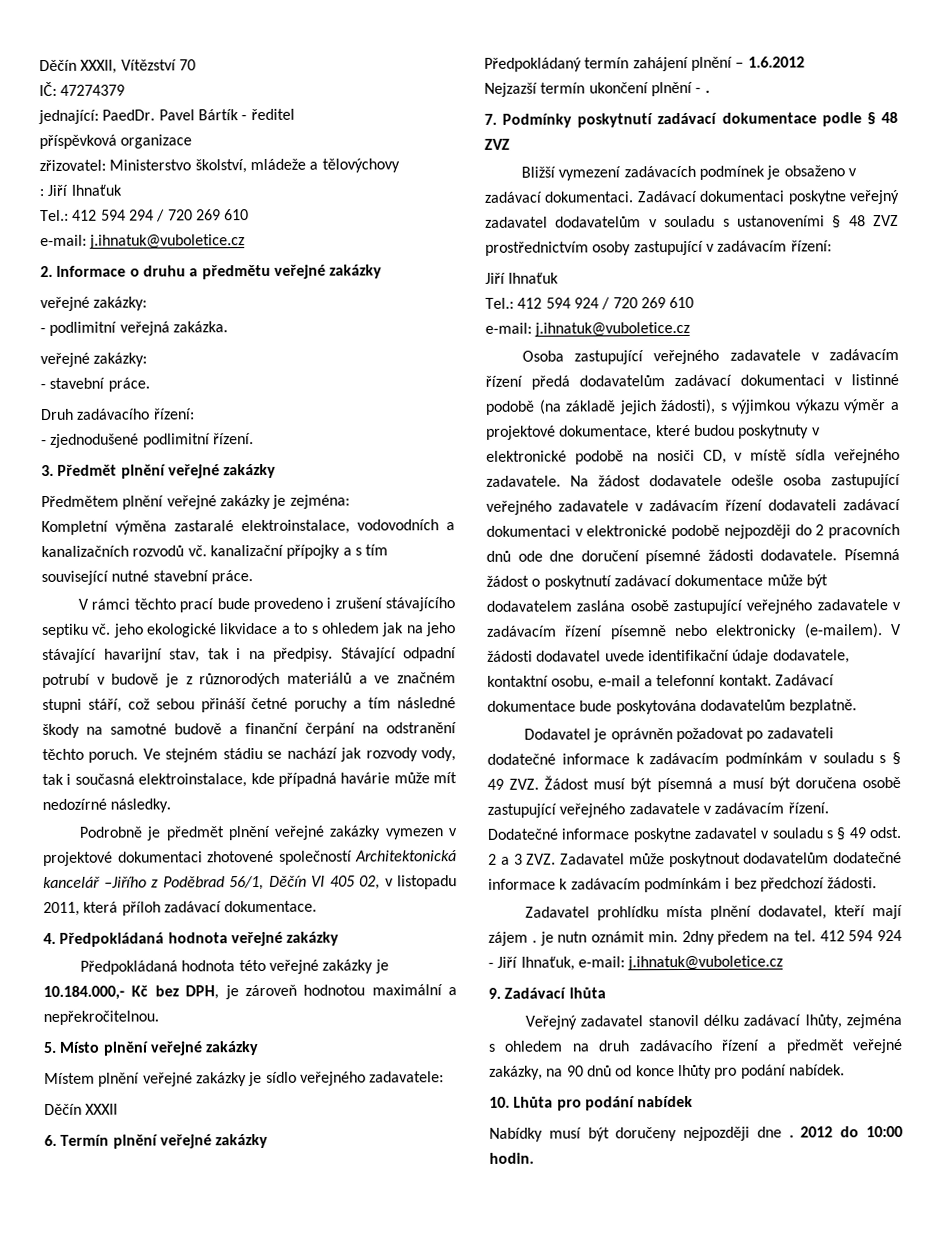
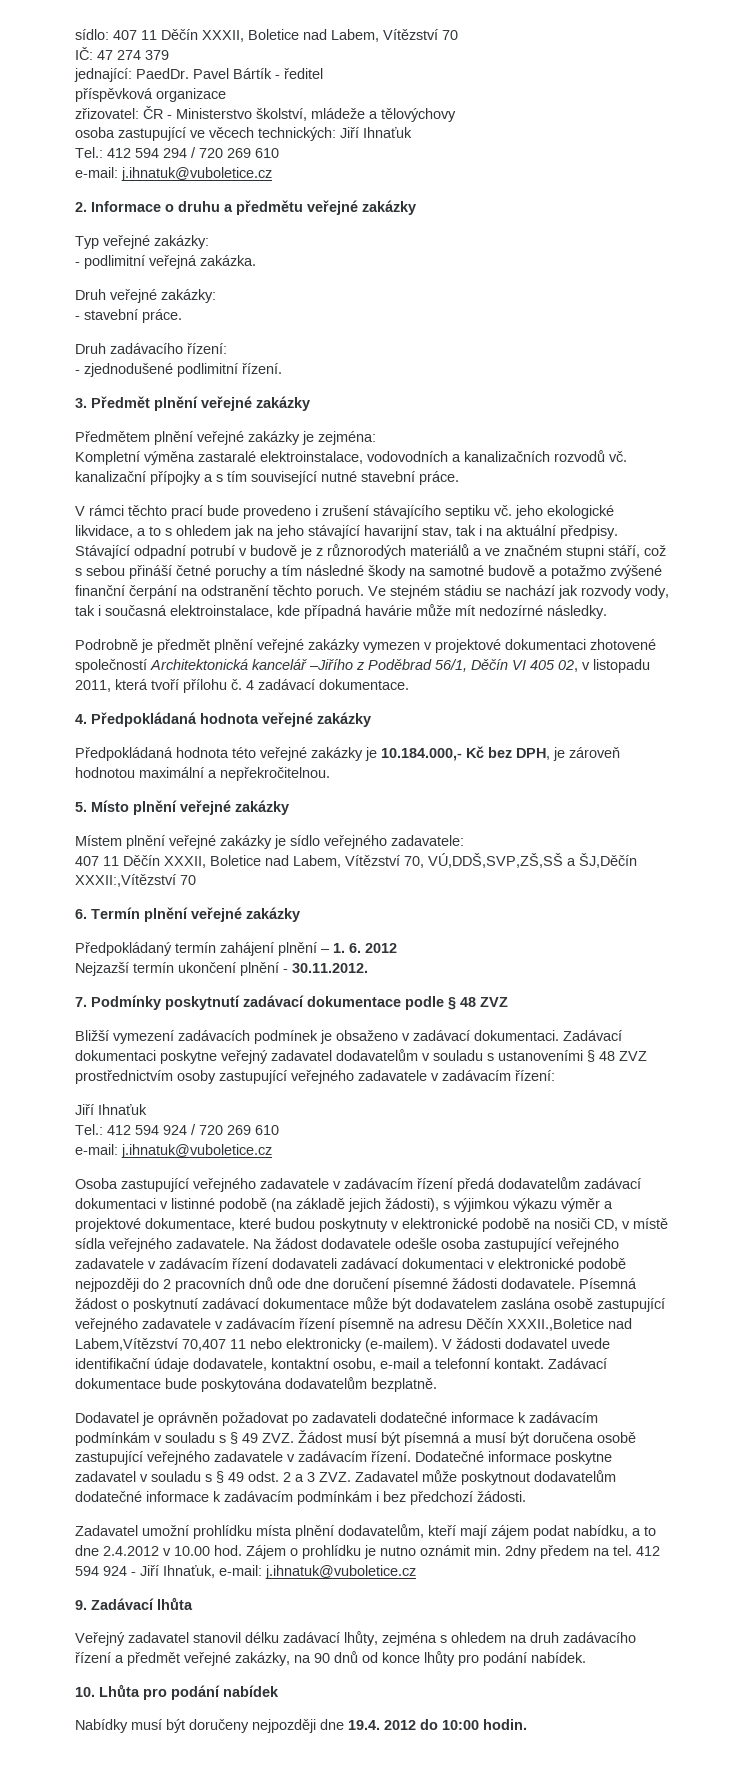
[39,59,118,74] Děčín XXXII, -> [75,29,379,42] sídlo: 407 11 Děčín XXXII, Boletice nad Labem,
[60,84,126,96] 47274379 -> [97,50,169,60] 47 274 379
(106, 165) none -> [143,106,172,119] ČR -
[39,189,44,197] : -> [75,127,336,141] osoba zastupující ve věcech technických:
(383, 271) none -> [75,236,99,249] Typ
(228, 327) none -> [75,289,106,300] Druh
[219,622,279,635] likvidace -> [75,525,133,538] likvidace,
(266, 655) none -> [506,525,556,536] aktuální
(150, 704) none -> [75,568,82,576] s
(238, 730) none -> [551,565,662,579] potažmo zvýšené
[121,901,161,916] příloh -> [151,679,254,693] tvoří přílohu č. 4
[44,1103,119,1116] Děčín XXXII -> [75,853,637,868] [75,874,196,887] 407 11 Děčín XXXII, Boletice nad Labem, Vítězství 70, VÚ,DDŠ,SVP,ZŠ,SŠ a ŠJ,Děčín XXXII:,Vítězství 70
[747,56,805,68] 1.6.2012 -> [333,943,397,953] 1. 6. 2012
[704,89,710,93] . -> [292,963,368,973] 30.11.2012.
(704, 248) none -> [291,1070,427,1084] veřejného zadavatele
(667, 632) none -> [398,1318,632,1331] [75,1338,246,1351] na adresu Děčín XXXII.,Boletice nad Labem,Vítězství 70,407 11
(590, 912) none -> [142,1525,189,1536] umožní
[757,905,827,920] dodavatel, -> [338,1524,424,1538] dodavatelům,
[531,931,588,946] . je nutn -> [533,1525,656,1539] [75,1545,416,1559] podat nabídku, a to dne 2.4.2012 v 10.00 hod. Zájem o prohlídku je nutno
[788,1134,794,1138] . -> [348,1720,380,1730] 19.4.

